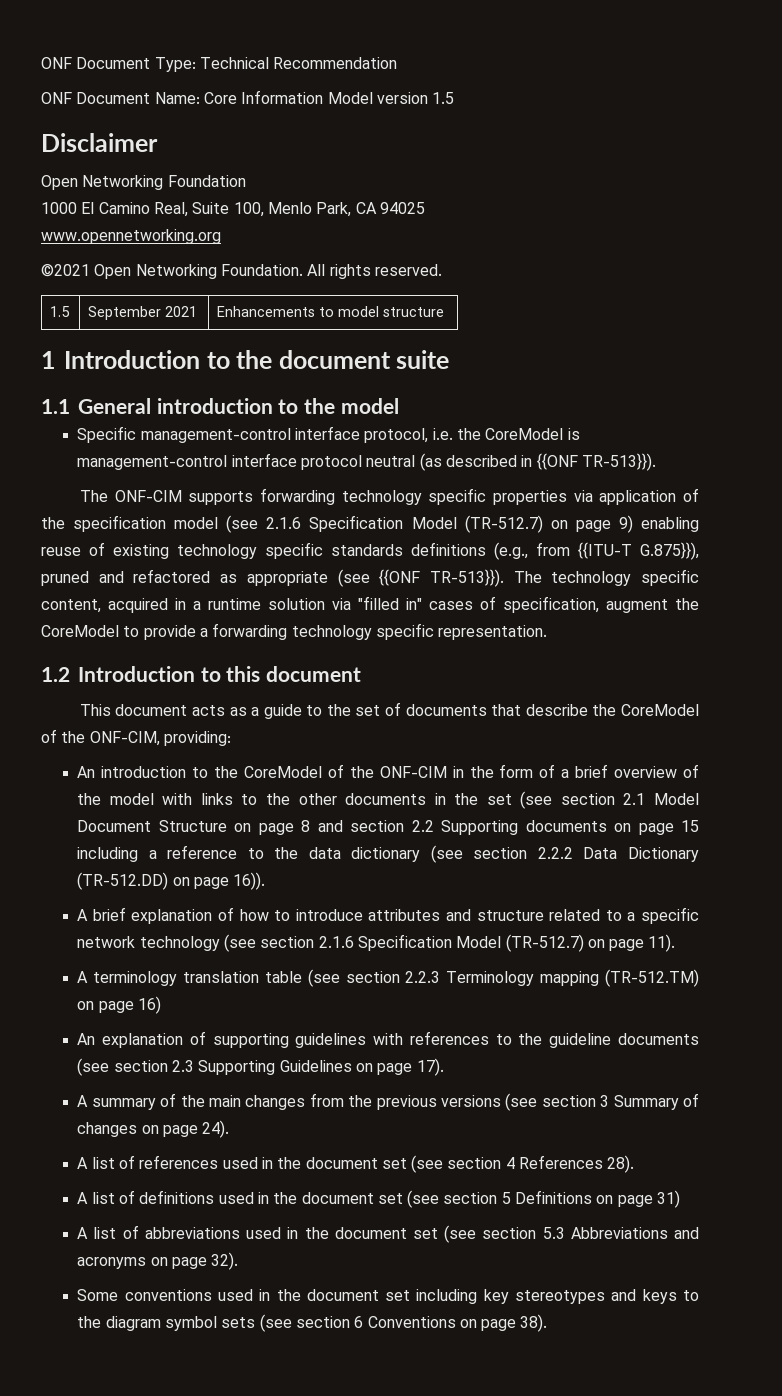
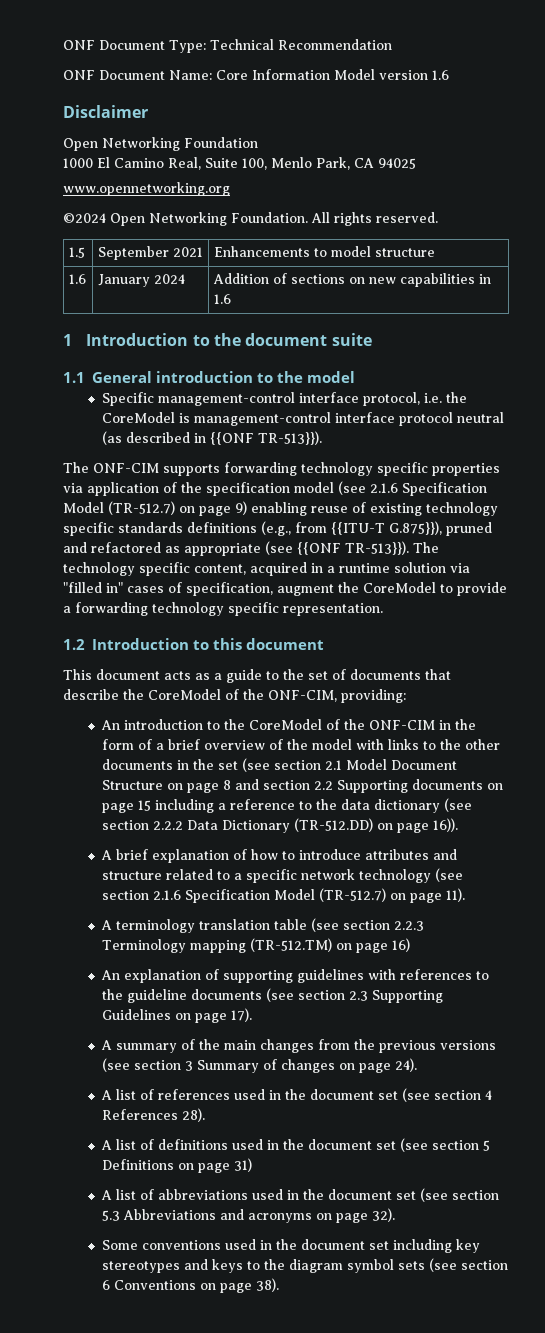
[432,92,455,104] 1.5 -> [432,70,449,80] 1.6
[41,263,90,277] ©2021 -> [63,213,106,223] ©2024
(445, 312) none -> [68,274,86,284] [97,274,185,287] [212,273,491,287] [213,294,231,304] // 1.6 | January 2024 | Addition of sections on new capabilities in 1.6

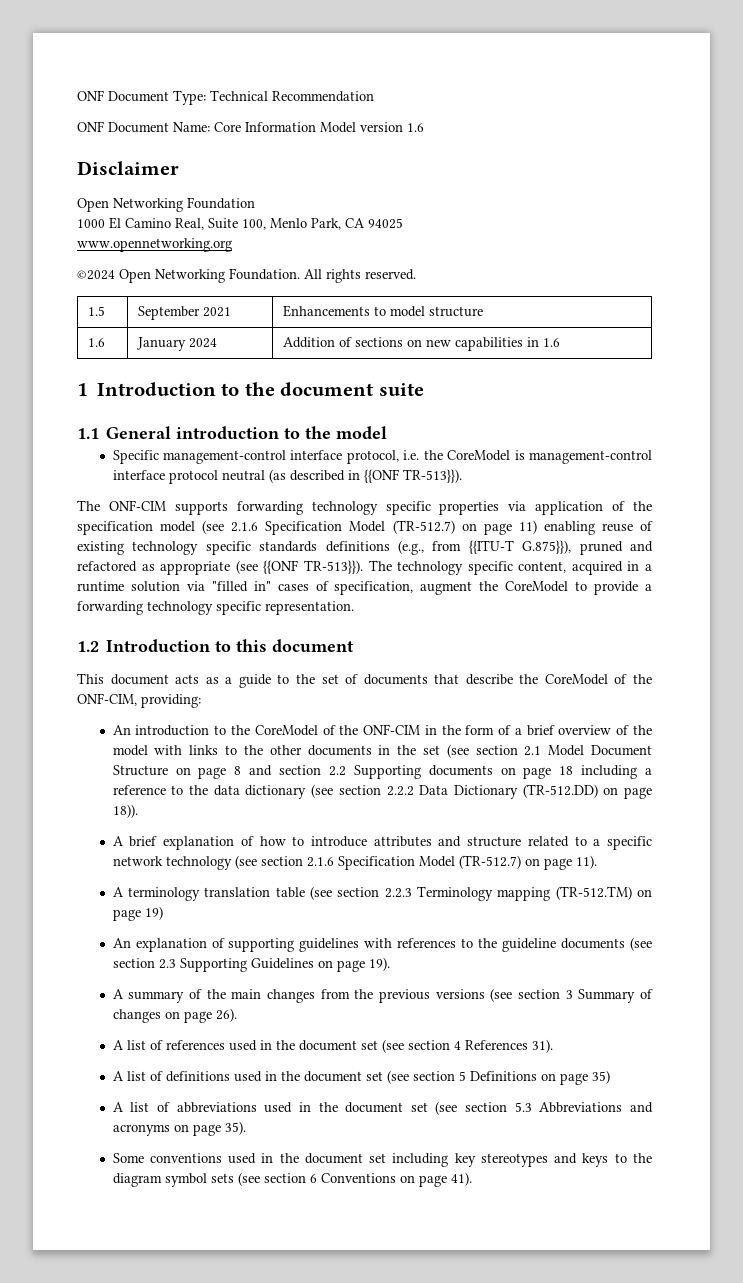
[235,501,247,515] 9) -> [518,520,537,534] 11)
[137,800,151,811] 15 -> [559,766,574,775] 18
[432,818,458,832] 16)). -> [112,804,138,818] 18)).
[391,938,410,952] 16) -> [144,906,163,920] 19)
[230,1008,252,1022] 17). -> [368,957,390,971] 19).
[394,1058,417,1072] 24). -> [215,1008,237,1022] 26).
[181,1108,205,1122] 28). -> [531,1039,553,1053] 31).
[233,1158,252,1172] 31) -> [591,1070,610,1084] 35)
[371,1208,395,1222] 32). -> [224,1121,246,1135] 35).
[255,1278,279,1292] 38). -> [450,1172,472,1186] 41).

